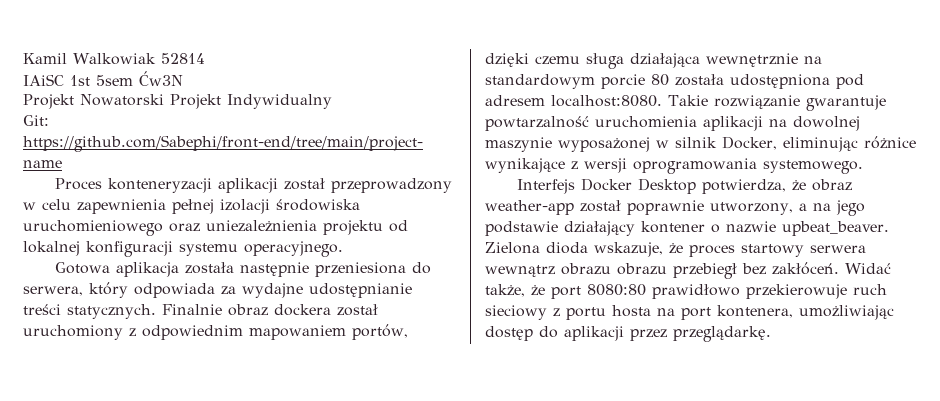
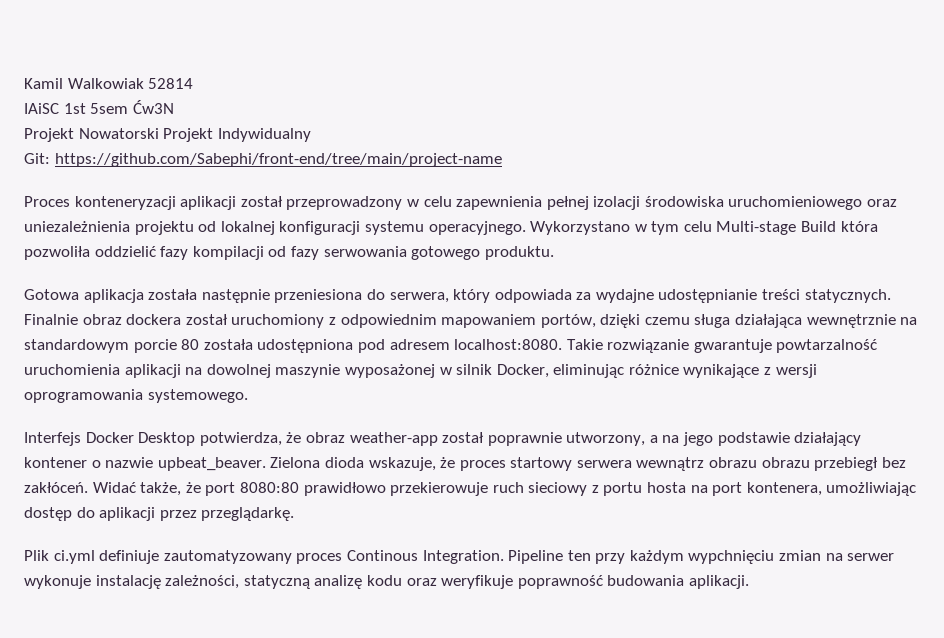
(343, 249) none -> [530,221,878,235] [24,246,554,260] Wykorzystano w tym celu Multi-stage Build która pozwoliła oddzielić fazy kompilacji od fazy serwowania gotowego produktu.
(771, 334) none -> [24,550,895,564] [24,575,749,589] // Plik ci.yml definiuje zautomatyzowany proces Continous Integration. Pipeline ten przy każdym wypchnięciu zmian na serwer wykonuje instalację zależności, statyczną analizę kodu oraz weryfikuje poprawność budowania aplikacji.

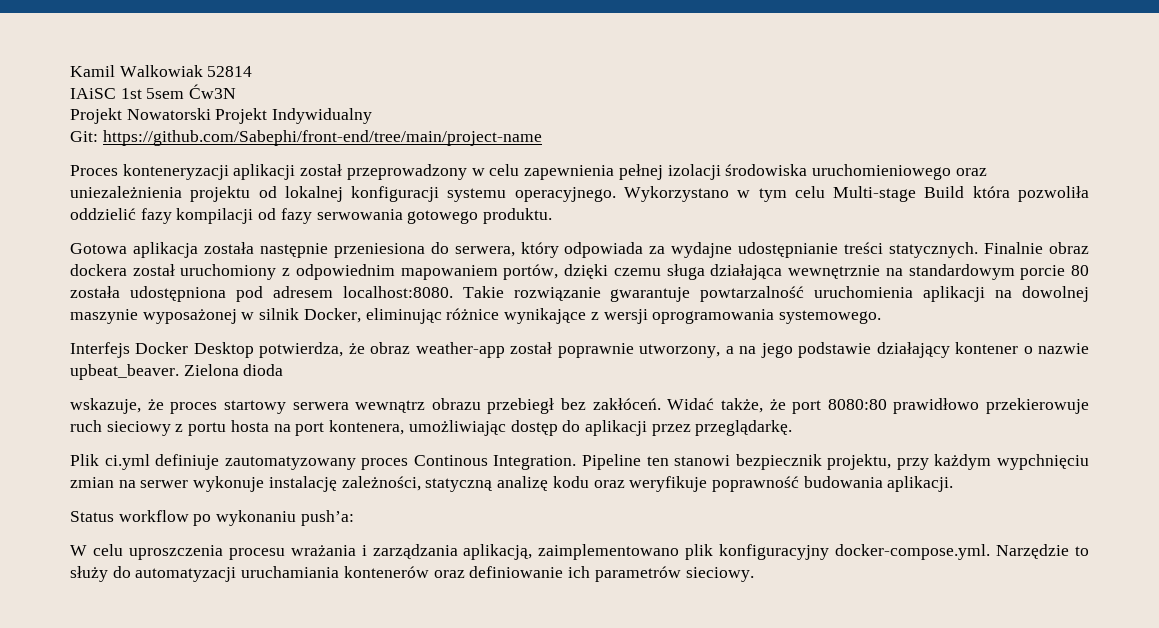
(364, 462) none -> (284, 370) //
[761,457,810,468] obrazu -> (481, 404) none
(591, 555) none -> [674,454,892,470] stanowi bezpiecznik projektu,
(749, 582) none -> [70,510,354,526] [70,544,1089,560] [70,566,754,582] // Status workflow po wykonaniu push’a: // W celu uproszczenia procesu wrażania i zarządzania aplikacją, zaimplementowano plik konfiguracyjny docker-compose.yml. Narzędzie to służy do automatyzacji uruchamiania kontenerów oraz definiowanie ich parametrów sieciowy.

